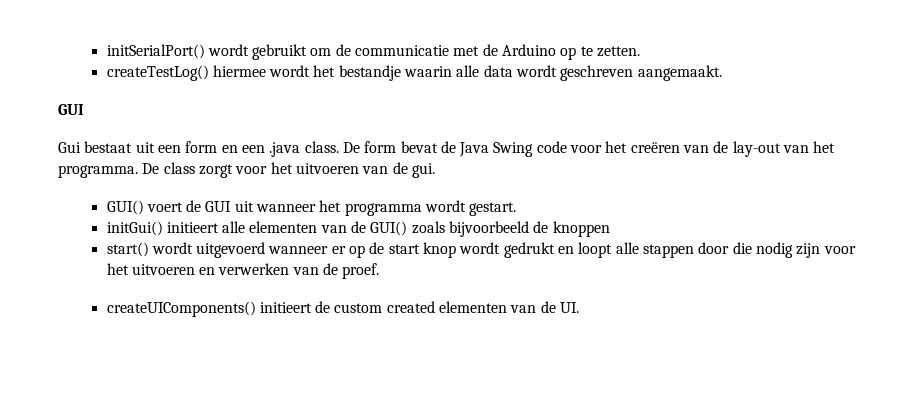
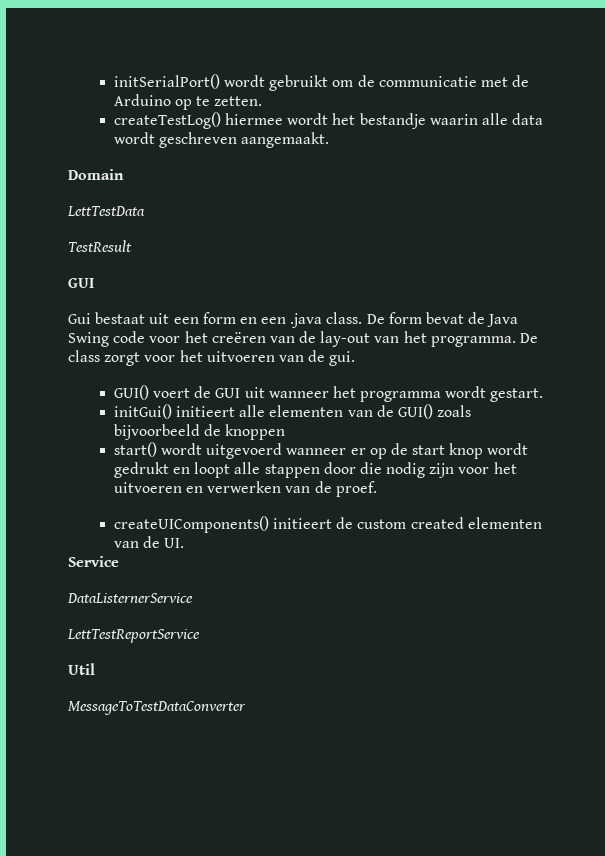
(722, 73) none -> [68,169,124,180] [67,206,145,216] [68,240,132,252] // Domain // LettTestData // TestResult
(580, 307) none -> [68,556,119,567] [67,593,193,603] [67,629,200,643] [68,663,95,675] [68,701,246,715] // Service // DataListernerService // LettTestReportService // Util // MessageToTestDataConverter

